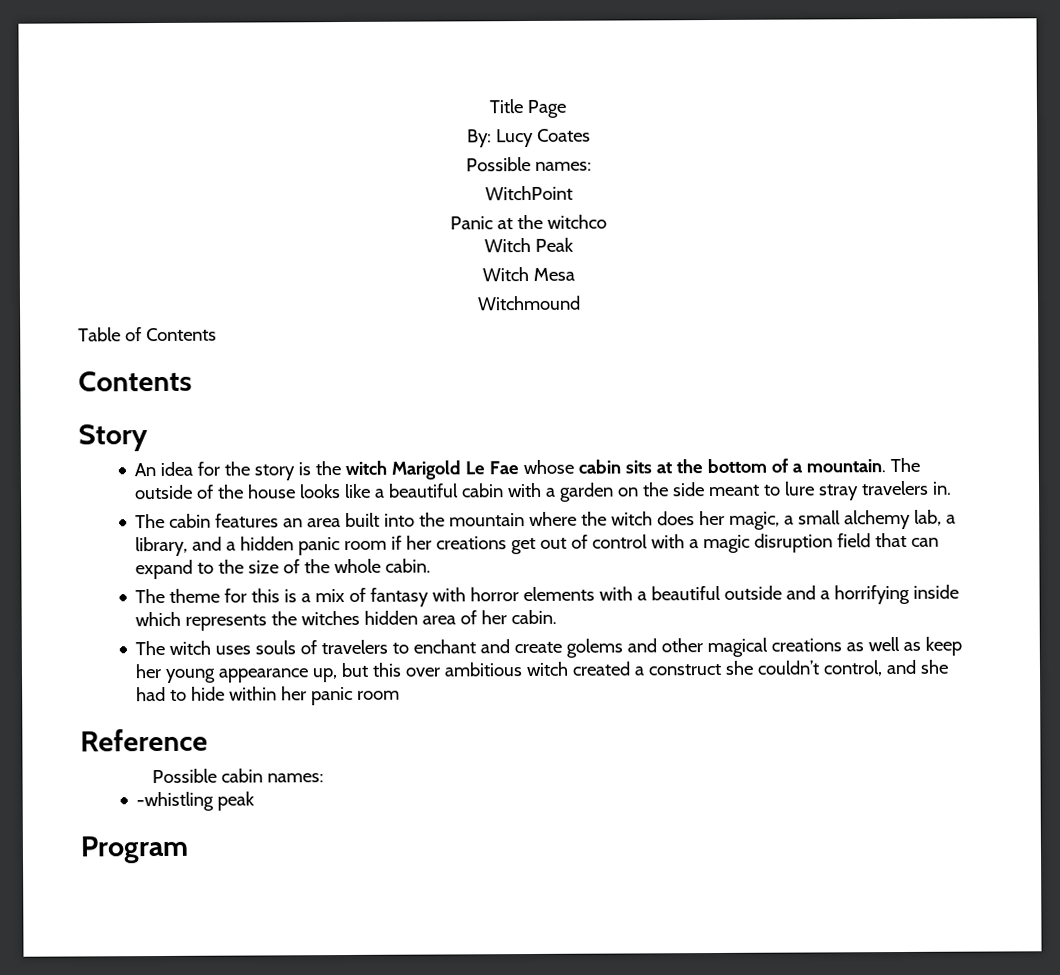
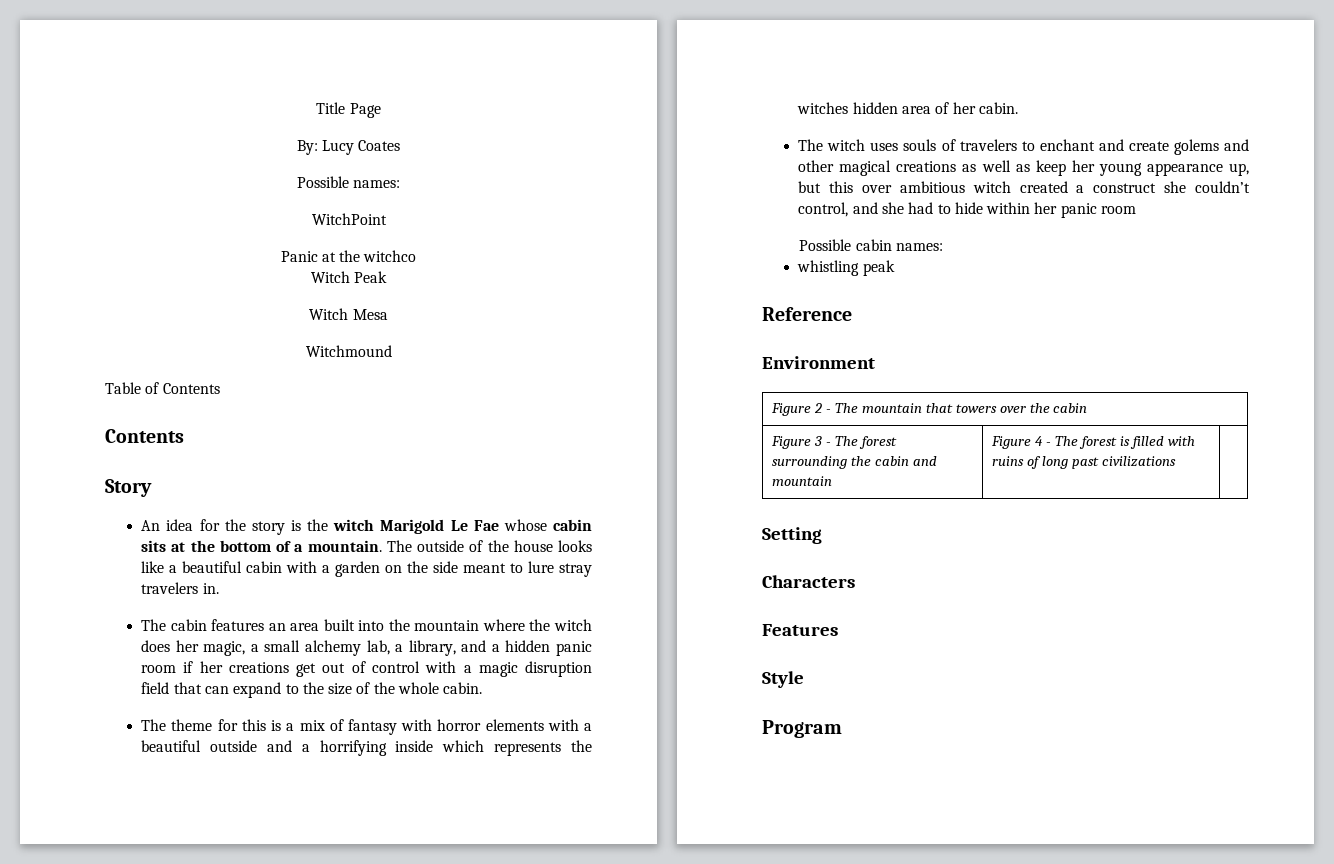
[80,728,208,752] // Reference -> (1137, 210) none
[136,791,215,812] -whistling -> [797,260,860,276] whistling
(256, 801) none -> [762,307,852,321] [762,356,875,369] [771,403,1088,416] [771,436,897,449] [772,456,937,469] [772,476,833,486] [991,436,1195,449] [992,456,1176,469] [762,527,822,544] [762,575,855,588] [762,624,838,636] [762,671,804,688] // Reference // Environment // Figure 2 - The mountain that towers over the cabin // Figure 3 - The forest surrounding the cabin and mountain | Figure 4 - The forest is filled with ruins of long past civilizations | // Setting // Characters // Features // Style

